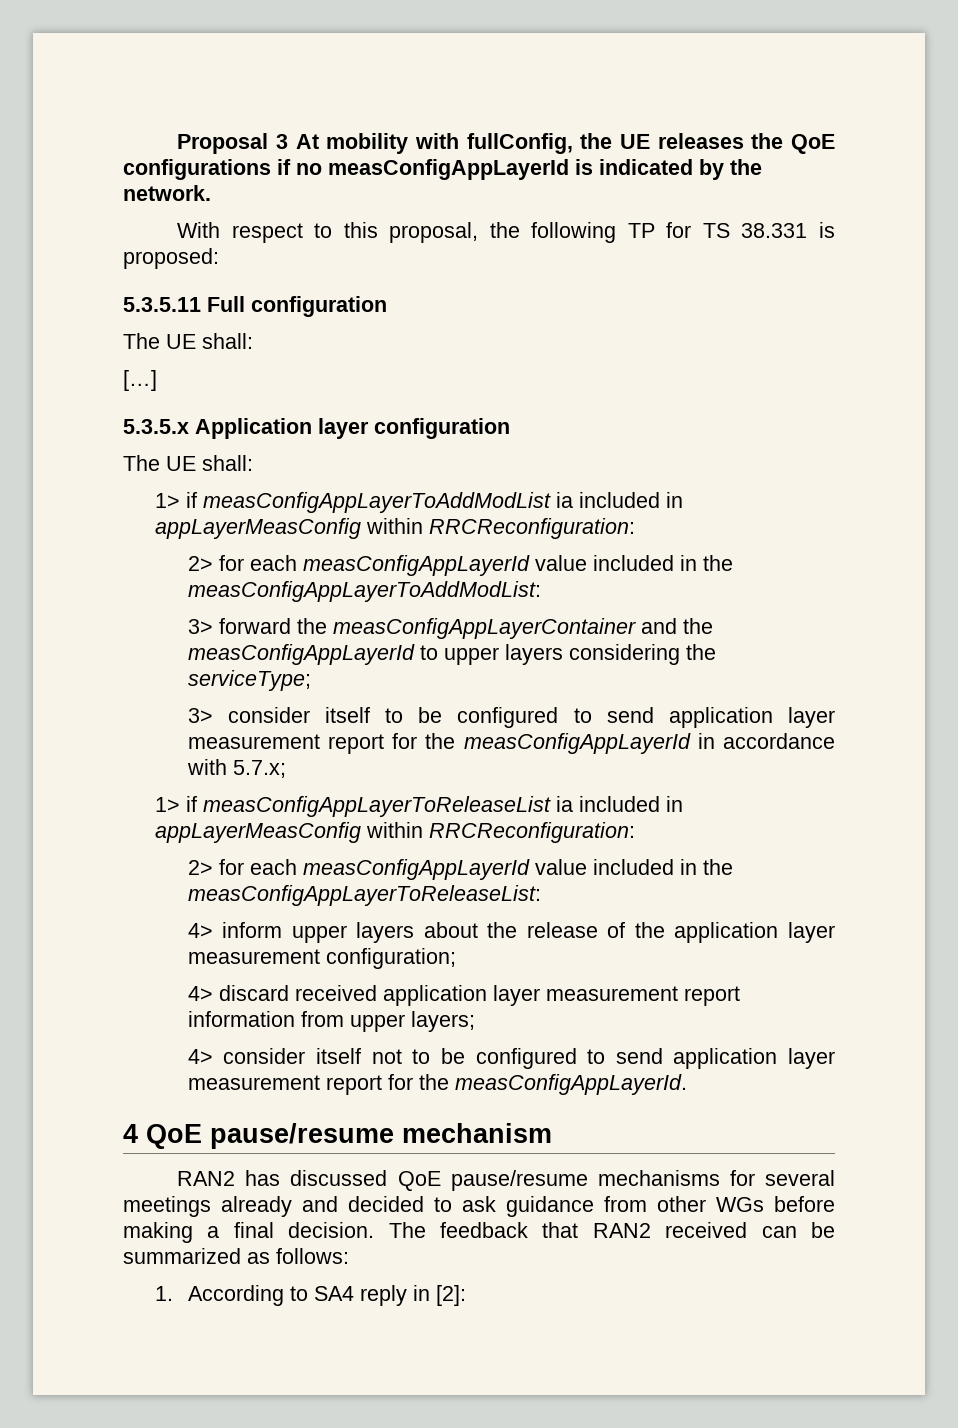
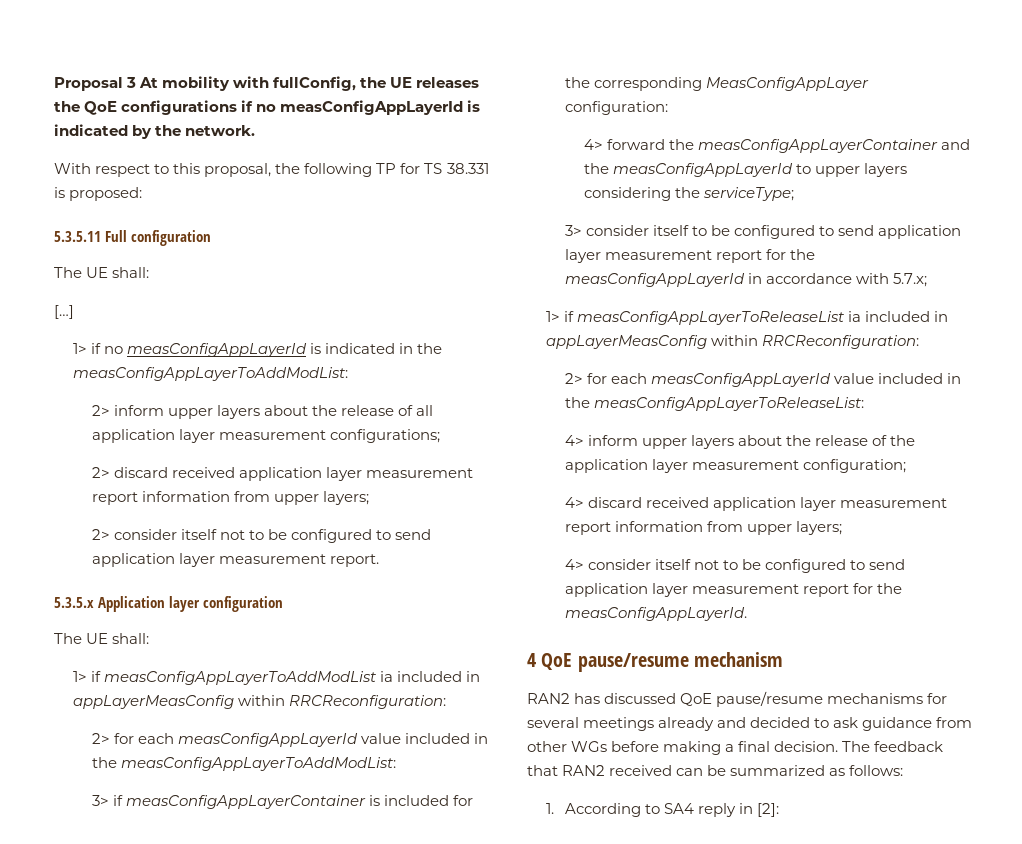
(157, 380) none -> [72,343,443,357] [72,367,348,381] [91,405,434,419] [91,429,440,443] [91,467,473,481] [91,491,369,505] [91,529,432,543] [91,553,379,567] // 1> if no measConfigAppLayerId is indicated in the measConfigAppLayerToAddModList: // 2> inform upper layers about the release of all application layer measurement configurations; // 2> discard received application layer measurement report information from upper layers; // 2> consider itself not to be configured to send application layer measurement report.
(213, 626) none -> [112,795,473,809] [564,77,869,91] [564,101,668,115] [583,139,603,150] if measConfigAppLayerContainer is included for the corresponding MeasConfigAppLayer configuration: // 4>

